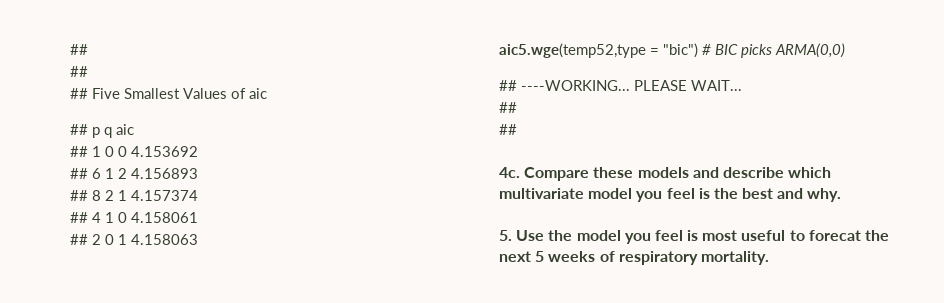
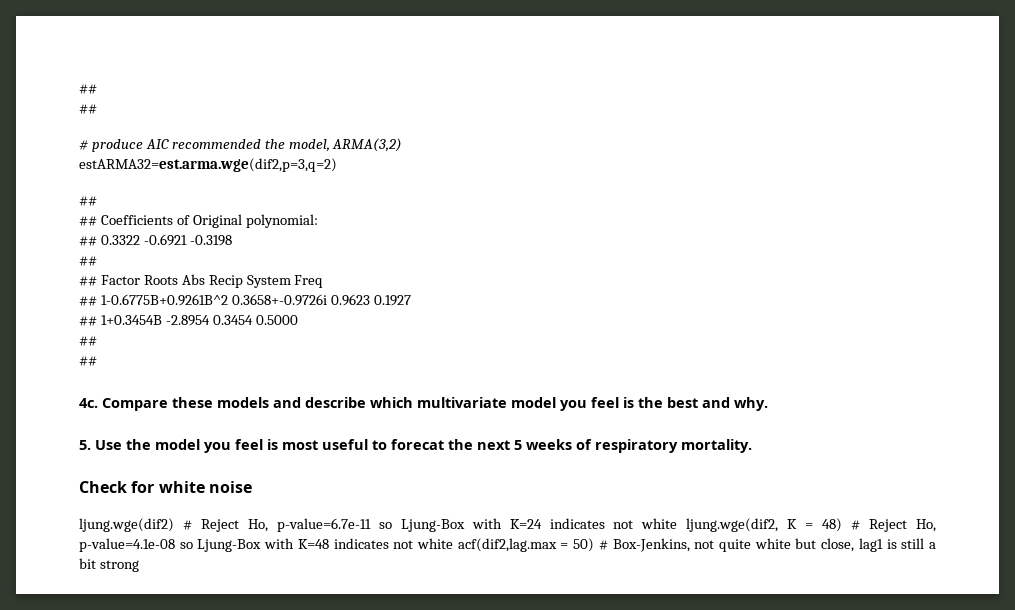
[70,44,88,55] [70,66,88,77] [70,88,267,99] [70,124,134,138] [70,146,198,157] [70,168,198,179] [70,190,198,201] [70,212,198,223] [70,234,198,245] [499,43,845,58] [499,80,742,91] ## // ## // ## Five Smallest Values of aic // ## p q aic // ## 1 0 0 4.153692 // ## 6 1 2 4.156893 // ## 8 2 1 4.157374 // ## 4 1 0 4.158061 // ## 2 0 1 4.158063 // aic5.wge(temp52,type = "bic") # BIC picks ARMA(0,0) // ## ----WORKING... PLEASE WAIT... -> [79,84,97,94] [79,104,97,114] [79,138,403,152] [79,158,337,172] [79,196,97,206] [79,214,318,228] [79,234,232,246] [79,256,97,266] [79,274,324,288] [79,294,411,306] [79,315,298,326] ## // ## // # produce AIC recommended the model, ARMA(3,2) // estARMA32=est.arma.wge(dif2,p=3,q=2) // ## // ## Coefficients of Original polynomial: // ## 0.3322 -0.6921 -0.3198 // ## // ## Factor Roots Abs Recip System Freq // ## 1-0.6775B+0.9261B^2 0.3658+-0.9726i 0.9623 0.1927 // ## 1+0.3454B -2.8954 0.3454 0.5000
(769, 258) none -> [79,481,252,493] [79,518,937,532] [79,538,936,552] [79,558,139,572] // Check for white noise // ljung.wge(dif2) # Reject Ho, p-value=6.7e-11 so Ljung-Box with K=24 indicates not white ljung.wge(dif2, K = 48) # Reject Ho, p-value=4.1e-08 so Ljung-Box with K=48 indicates not white acf(dif2,lag.max = 50) # Box-Jenkins, not quite white but close, lag1 is still a bit strong

